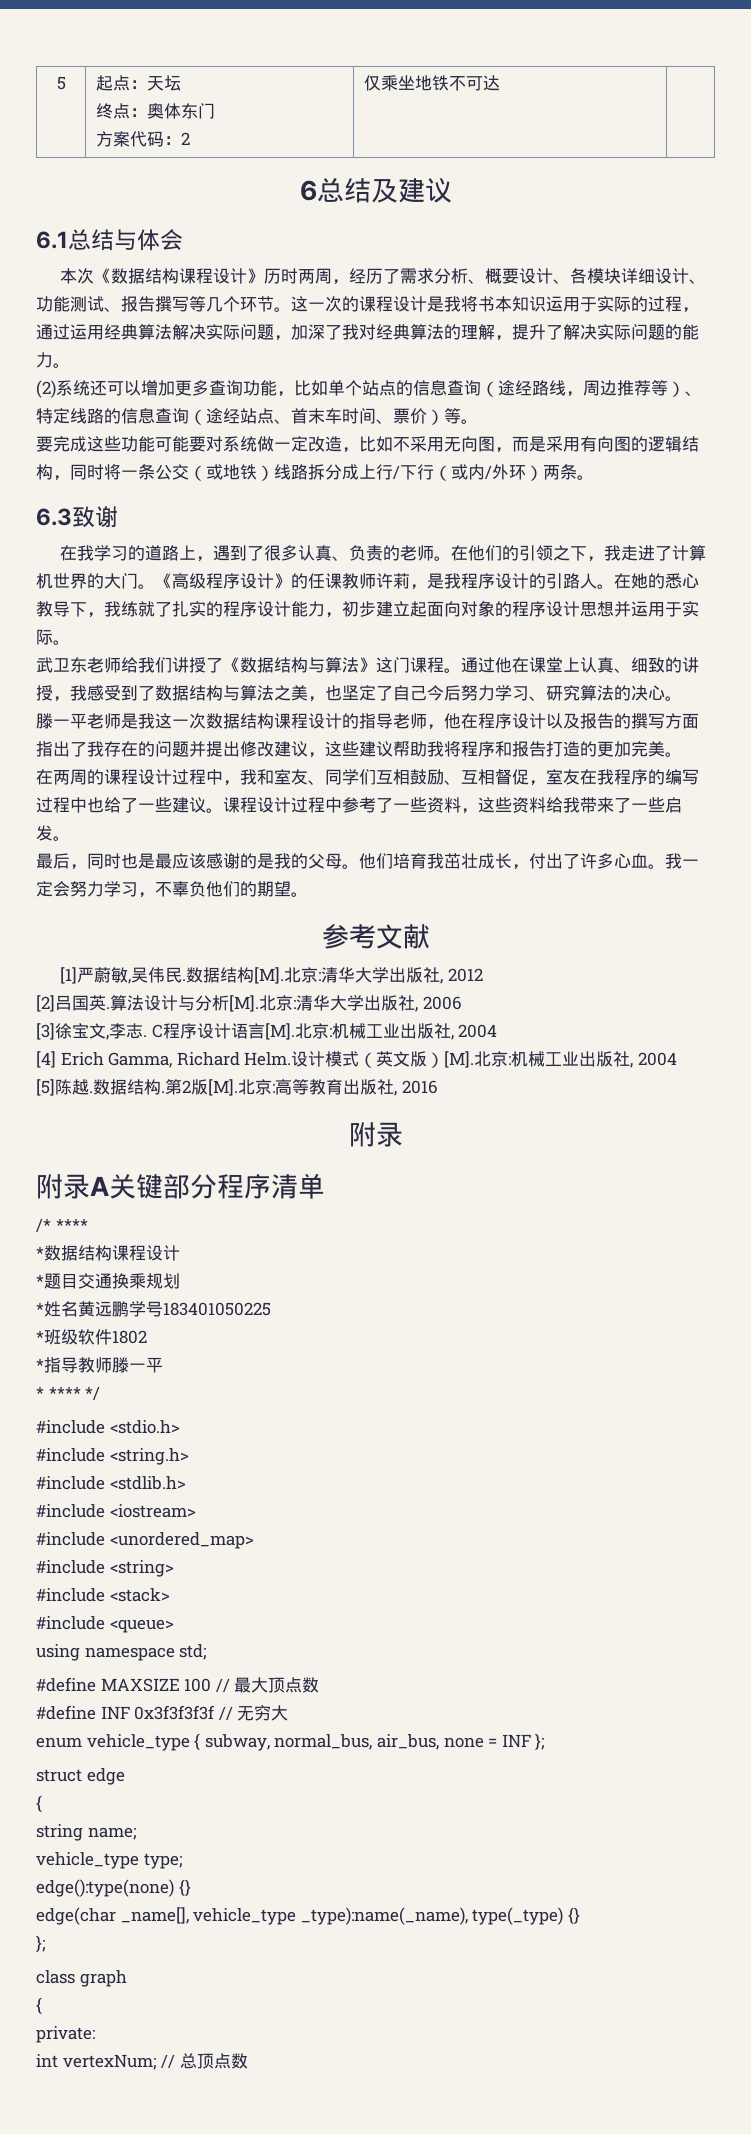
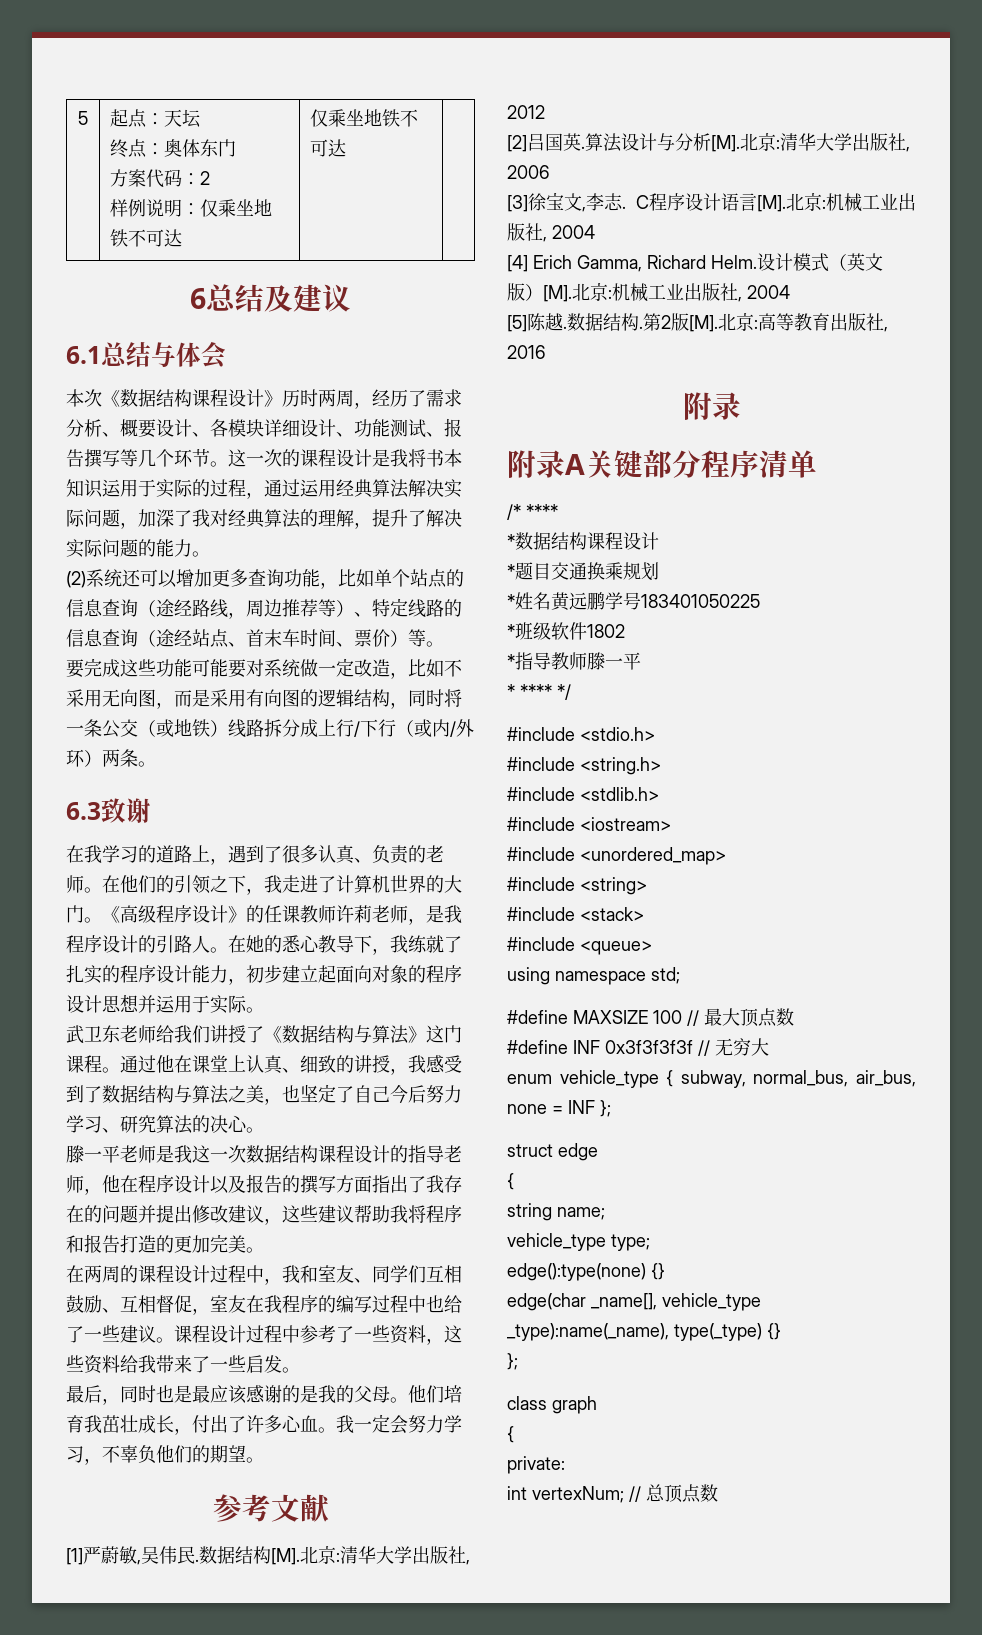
(190, 138) none -> [110,199,273,217] [110,229,183,247] // 样例说明：仅乘坐地铁不可达
(410, 581) none -> [372,905,408,923] 老师

